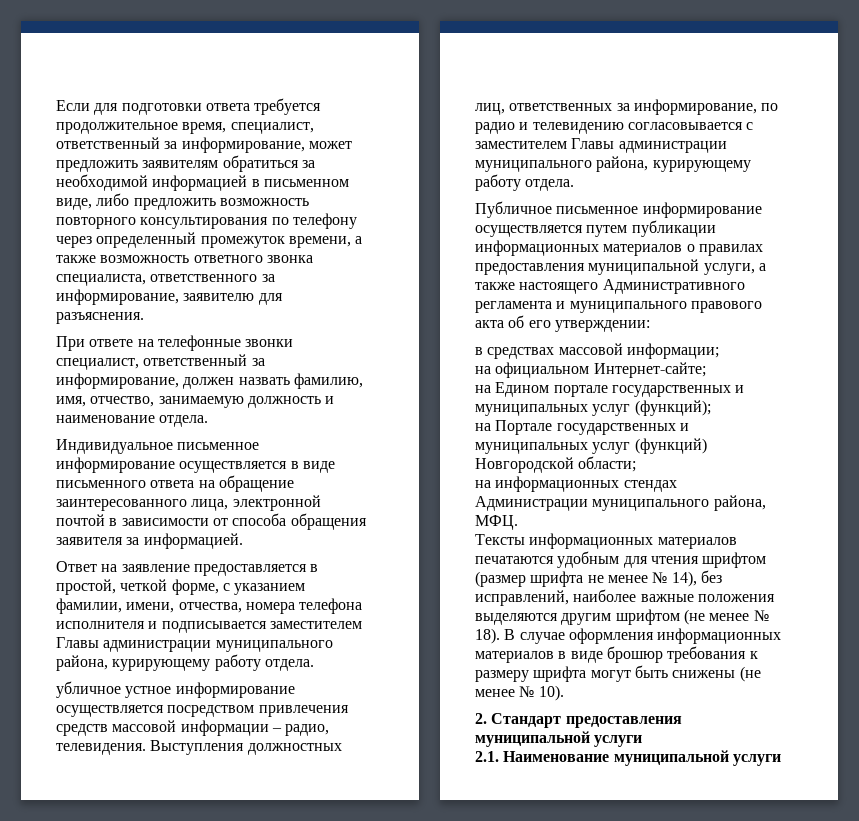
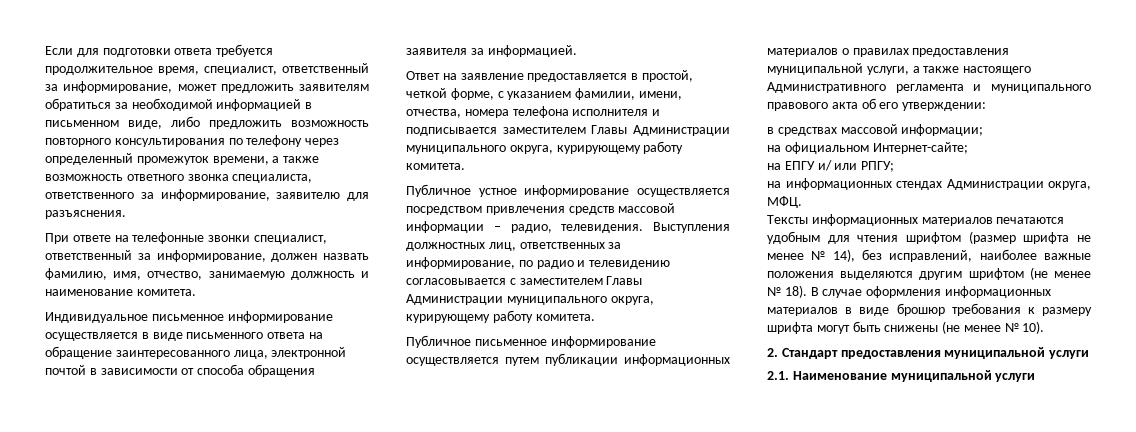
[159,415,209,427] отдела. -> [136,289,196,296] комитета.
[103,640,333,652] [56,654,314,671] [56,681,121,698] администрации муниципального района, курирующему работу отдела. // убличное -> [633,125,730,136] [406,141,684,154] [406,163,465,170] [406,184,471,197] Администрации муниципального округа, курирующему работу комитета. // Публичное
[618,141,727,153] [475,156,751,172] [475,174,575,191] администрации муниципального района, курирующему работу отдела. -> [406,294,654,305] [406,310,595,323] Администрации муниципального округа, курирующему работу комитета.
[495,382,745,397] [475,400,711,416] [475,420,689,435] [475,438,707,454] [475,456,637,473] Едином портале государственных и муниципальных услуг (функций); // на Портале государственных и муниципальных услуг (функций) Новгородской области; -> [784,160,895,172] ЕПГУ и/ или РПГУ;
[592,495,766,511] муниципального района, -> [1048,181,1091,190] округа,

